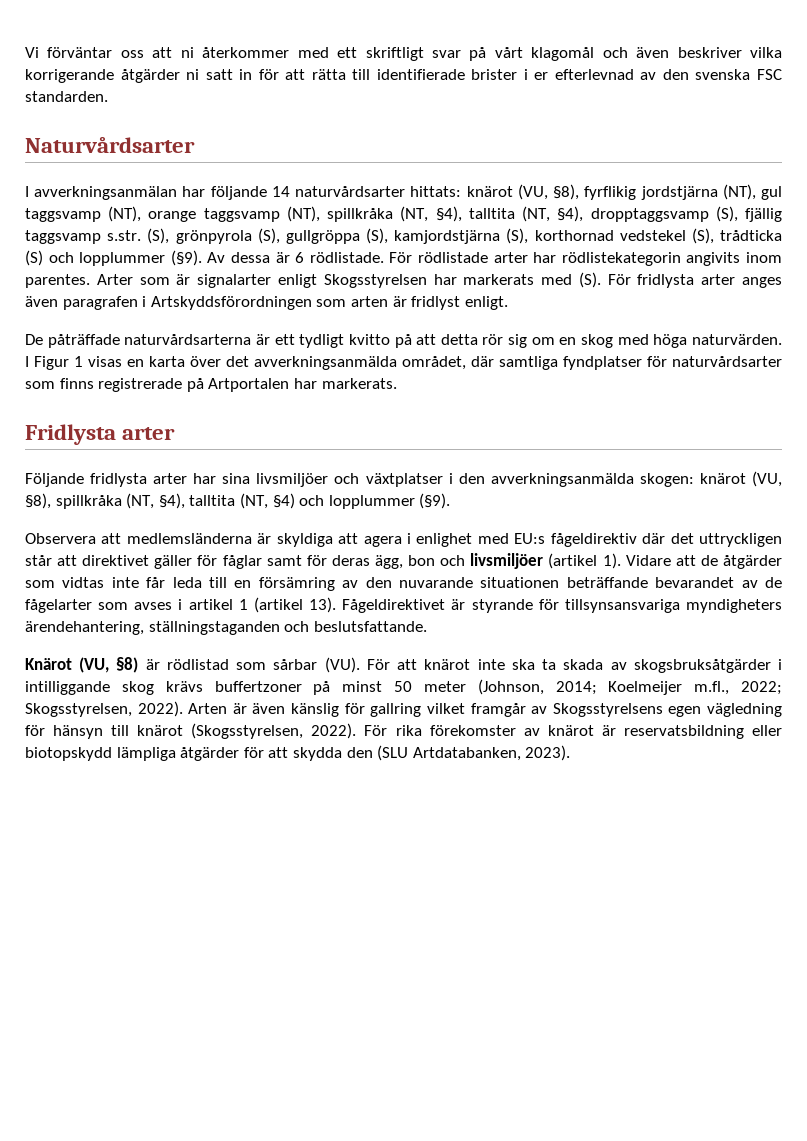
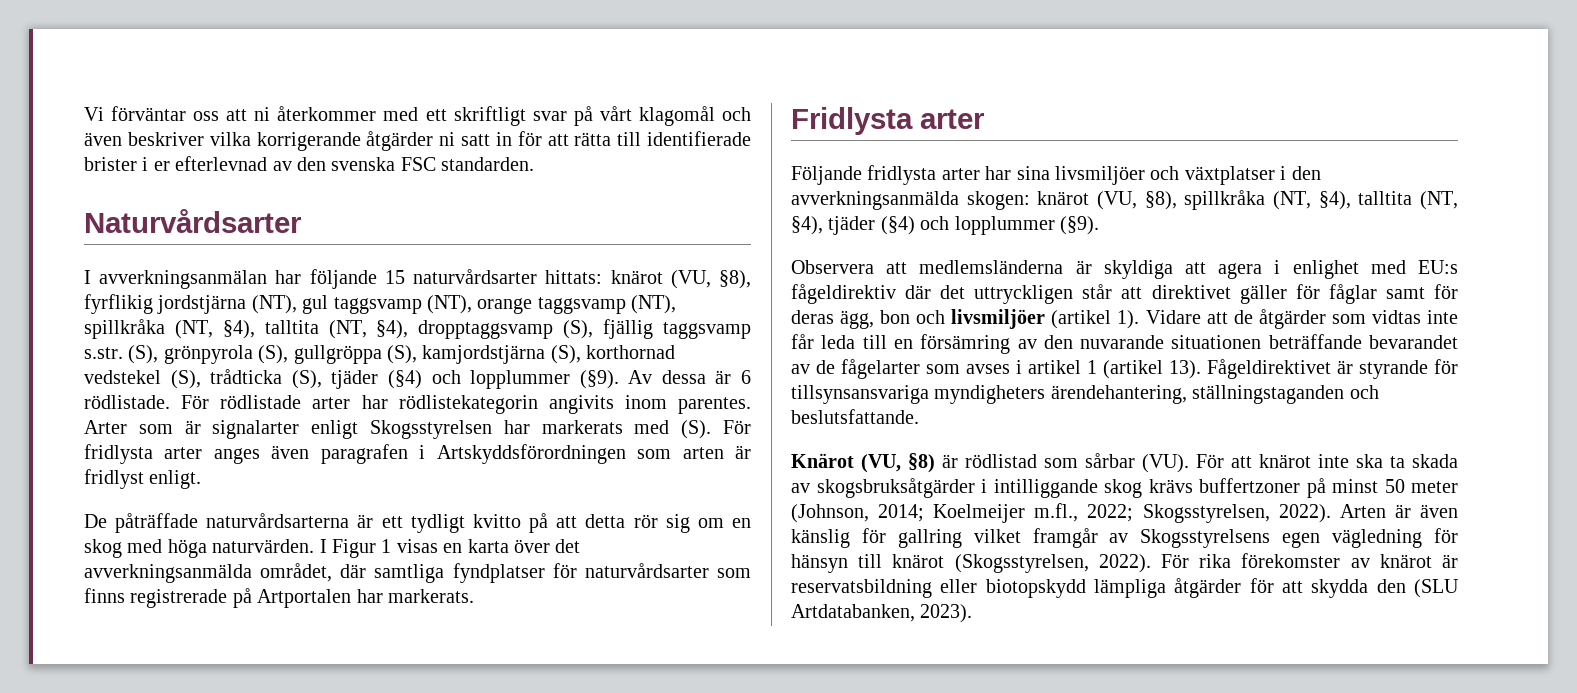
[271,186,290,197] 14 -> [384,270,405,284] 15
[25,250,43,266] (S) -> [291,370,422,389] (S), tjäder (§4)
[272,493,295,509] §4) -> [791,216,915,235] §4), tjäder (§4)

